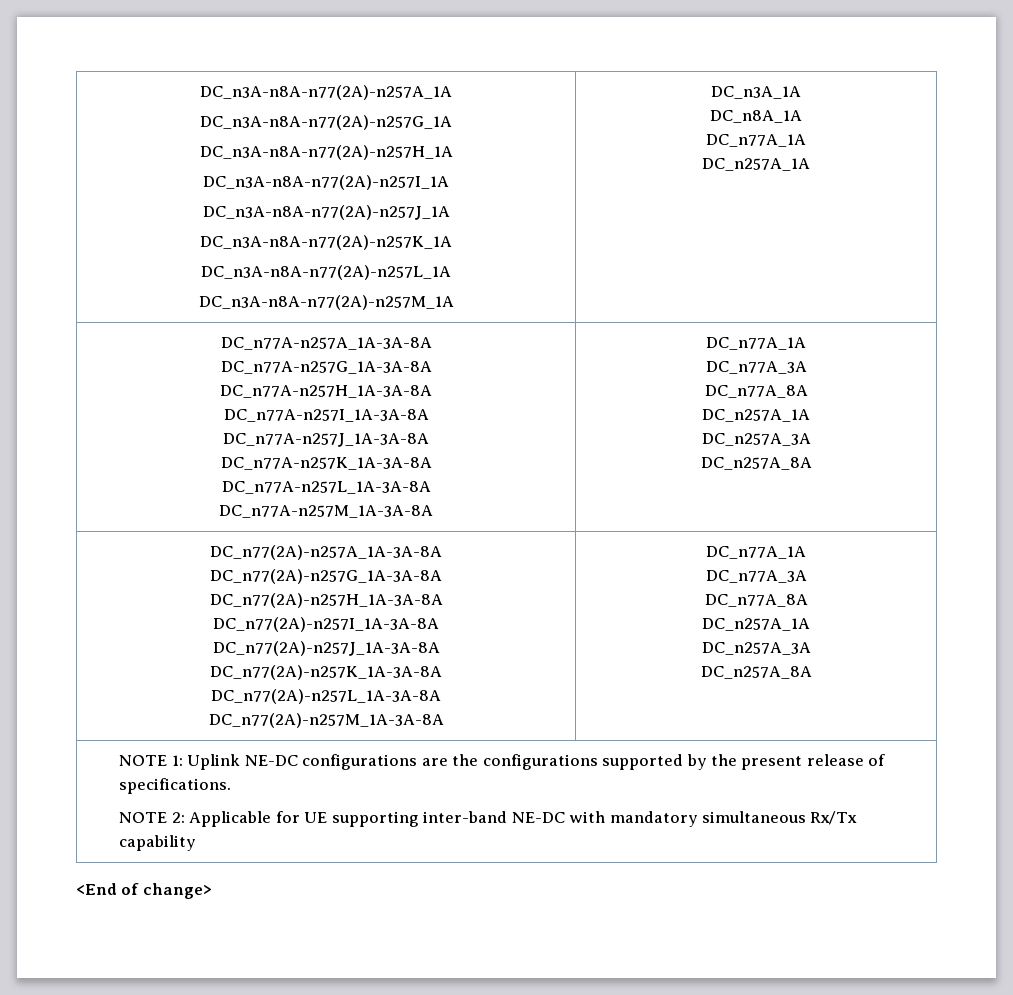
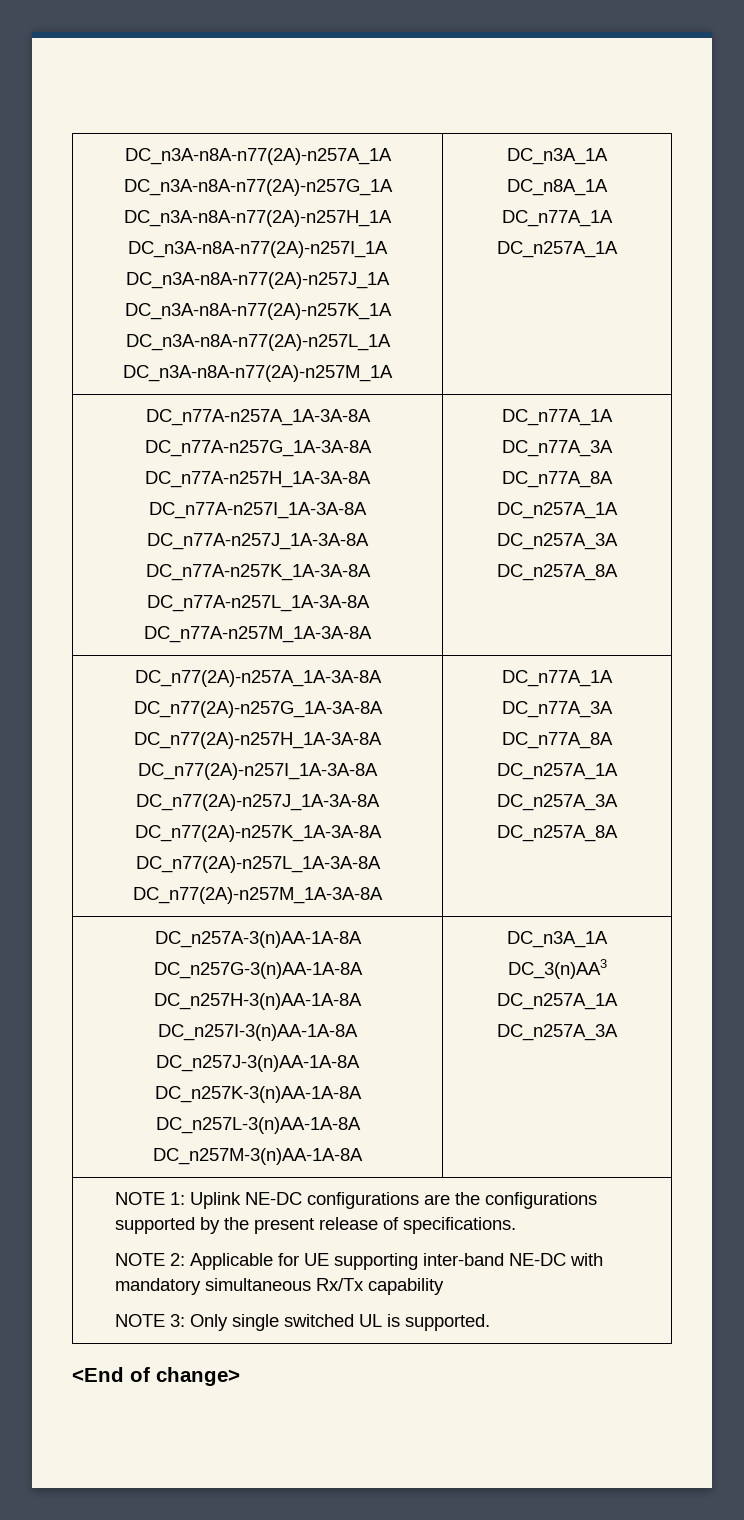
(812, 672) none -> [154,931,362,948] [153,962,363,979] [154,993,362,1010] [158,1024,358,1041] [156,1055,360,1072] [154,1086,362,1103] [155,1117,361,1134] [153,1148,363,1165] [507,931,608,948] [507,959,607,979] [497,993,618,1010] [497,1024,618,1041] // DC_n257A-3(n)AA-1A-8A // DC_n257G-3(n)AA-1A-8A // DC_n257H-3(n)AA-1A-8A // DC_n257I-3(n)AA-1A-8A // DC_n257J-3(n)AA-1A-8A // DC_n257K-3(n)AA-1A-8A // DC_n257L-3(n)AA-1A-8A // DC_n257M-3(n)AA-1A-8A | DC_n3A_1A // DC_3(n)AA3 // DC_n257A_1A // DC_n257A_3A
(197, 843) none -> [114,1314,490,1331] // NOTE 3: Only single switched UL is supported.

